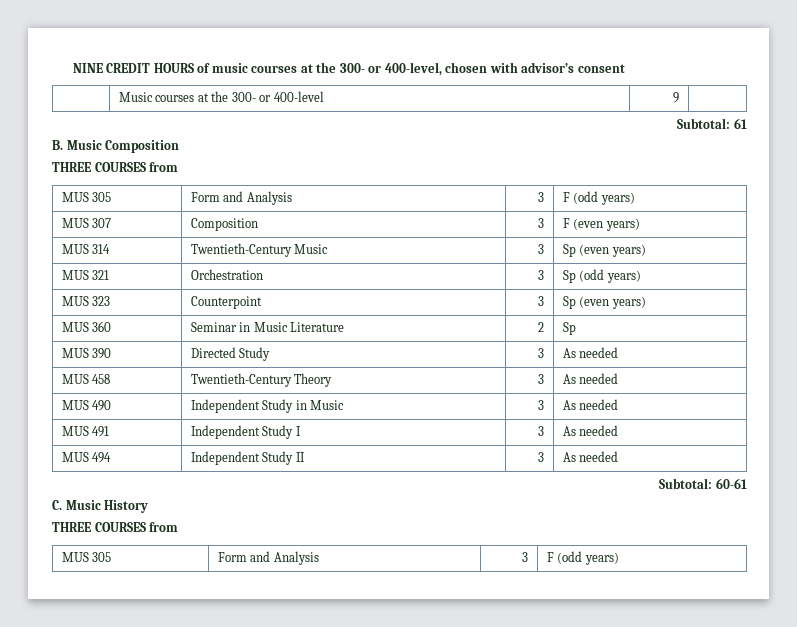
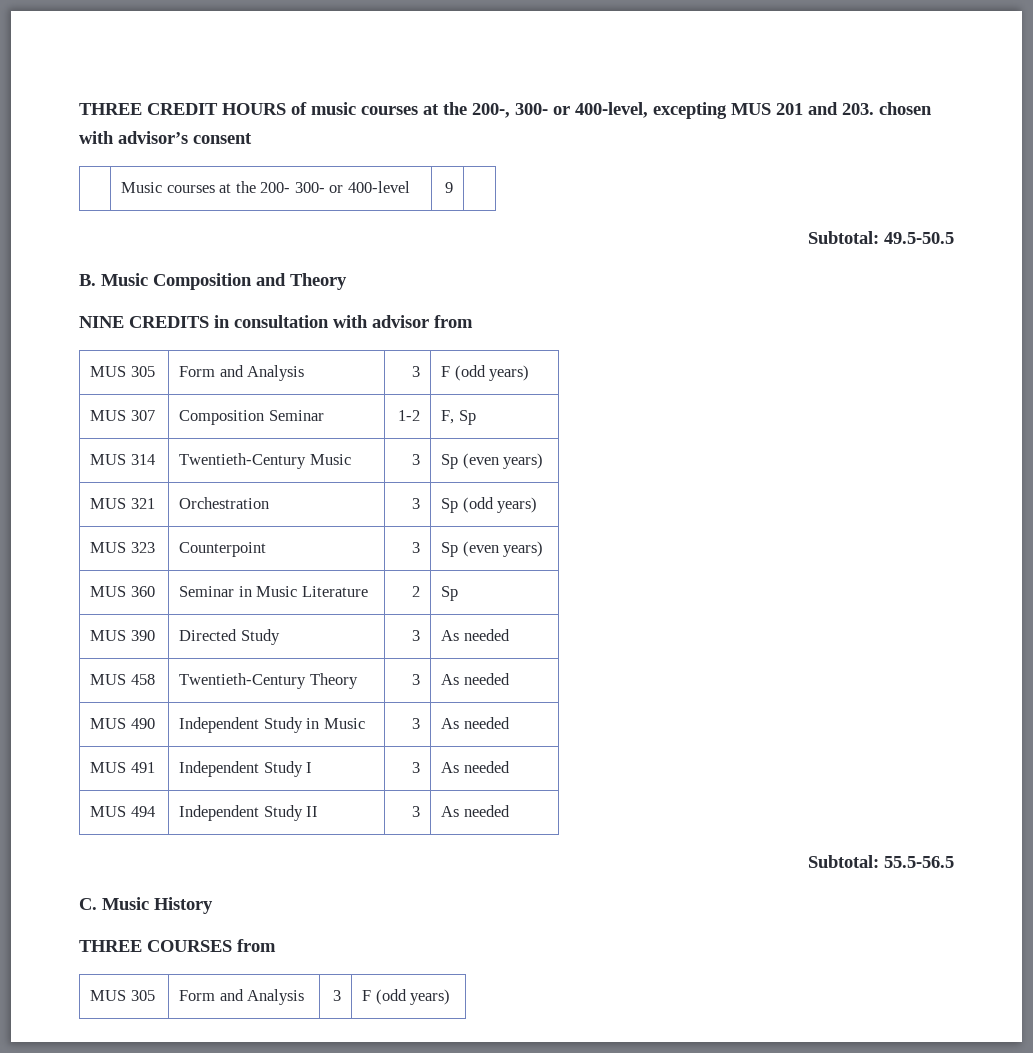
[72,63,103,73] NINE -> [79,103,142,115] THREE
(337, 67) none -> [472,103,510,118] 200-,
(442, 69) none -> [653,102,874,119] excepting MUS 201 and 203.
(229, 96) none -> [260,182,291,193] 200-
[734,118,747,129] 61 -> [884,232,954,244] 49.5-50.5
[52,162,146,172] // THREE COURSES -> [256,273,347,290] [79,315,429,328] and Theory // NINE CREDITS in consultation with advisor
[538,218,545,228] [562,218,640,231] | 3 | F (even years) -> [268,410,324,421] [397,410,420,421] [441,410,476,425] Seminar | 1-2 | F, Sp
[716,478,747,489] 60-61 -> [884,856,954,868] 55.5-56.5

